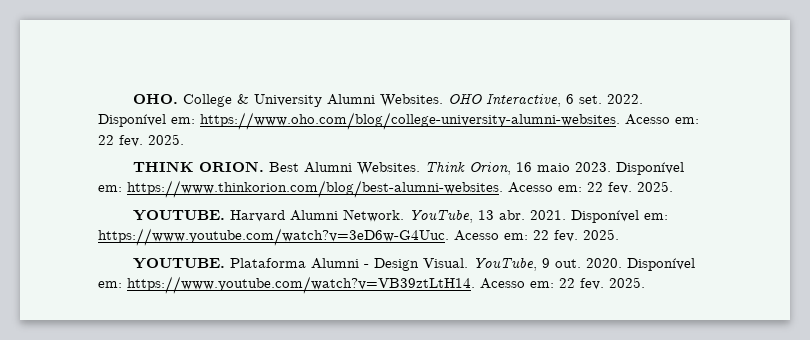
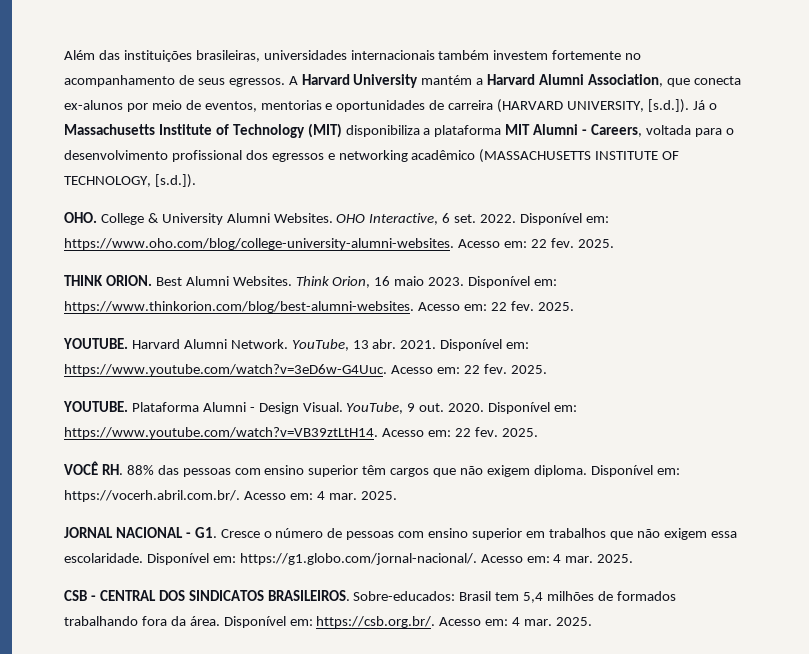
(133, 99) none -> [64,50,642,62] [64,74,741,88] [64,99,717,113] [64,123,734,138] [64,149,680,163] [64,174,196,188] Além das instituições brasileiras, universidades internacionais também investem fortemente no acompanhamento de seus egressos. A Harvard University mantém a Harvard Alumni Association, que conecta ex-alunos por meio de eventos, mentorias e oportunidades de carreira (HARVARD UNIVERSITY, [s.d.]). Já o Massachusetts Institute of Technology (MIT) disponibiliza a plataforma MIT Alumni - Careers, voltada para o desenvolvimento profissional dos egressos e networking acadêmico (MASSACHUSETTS INSTITUTE OF TECHNOLOGY, [s.d.]). //
(645, 282) none -> [64,461,680,477] [64,490,397,502] [64,527,737,540] [64,553,634,565] [64,590,676,603] [64,616,593,628] // VOCÊ RH. 88% das pessoas com ensino superior têm cargos que não exigem diploma. Disponível em: https://vocerh.abril.com.br/. Acesso em: 4 mar. 2025. // JORNAL NACIONAL - G1. Cresce o número de pessoas com ensino superior em trabalhos que não exigem essa escolaridade. Disponível em: https://g1.globo.com/jornal-nacional/. Acesso em: 4 mar. 2025. // CSB - CENTRAL DOS SINDICATOS BRASILEIROS. Sobre-educados: Brasil tem 5,4 milhões de formados trabalhando fora da área. Disponível em: https://csb.org.br/. Acesso em: 4 mar. 2025.

